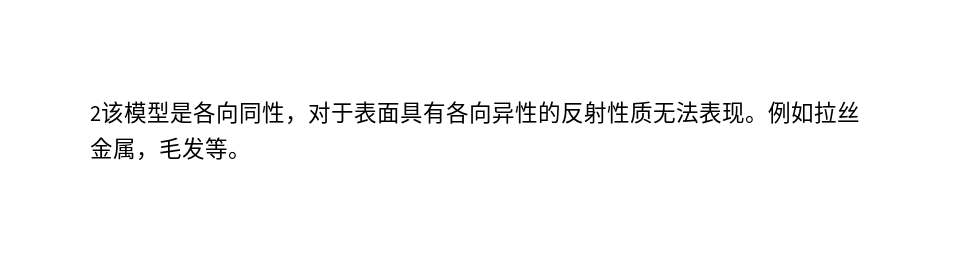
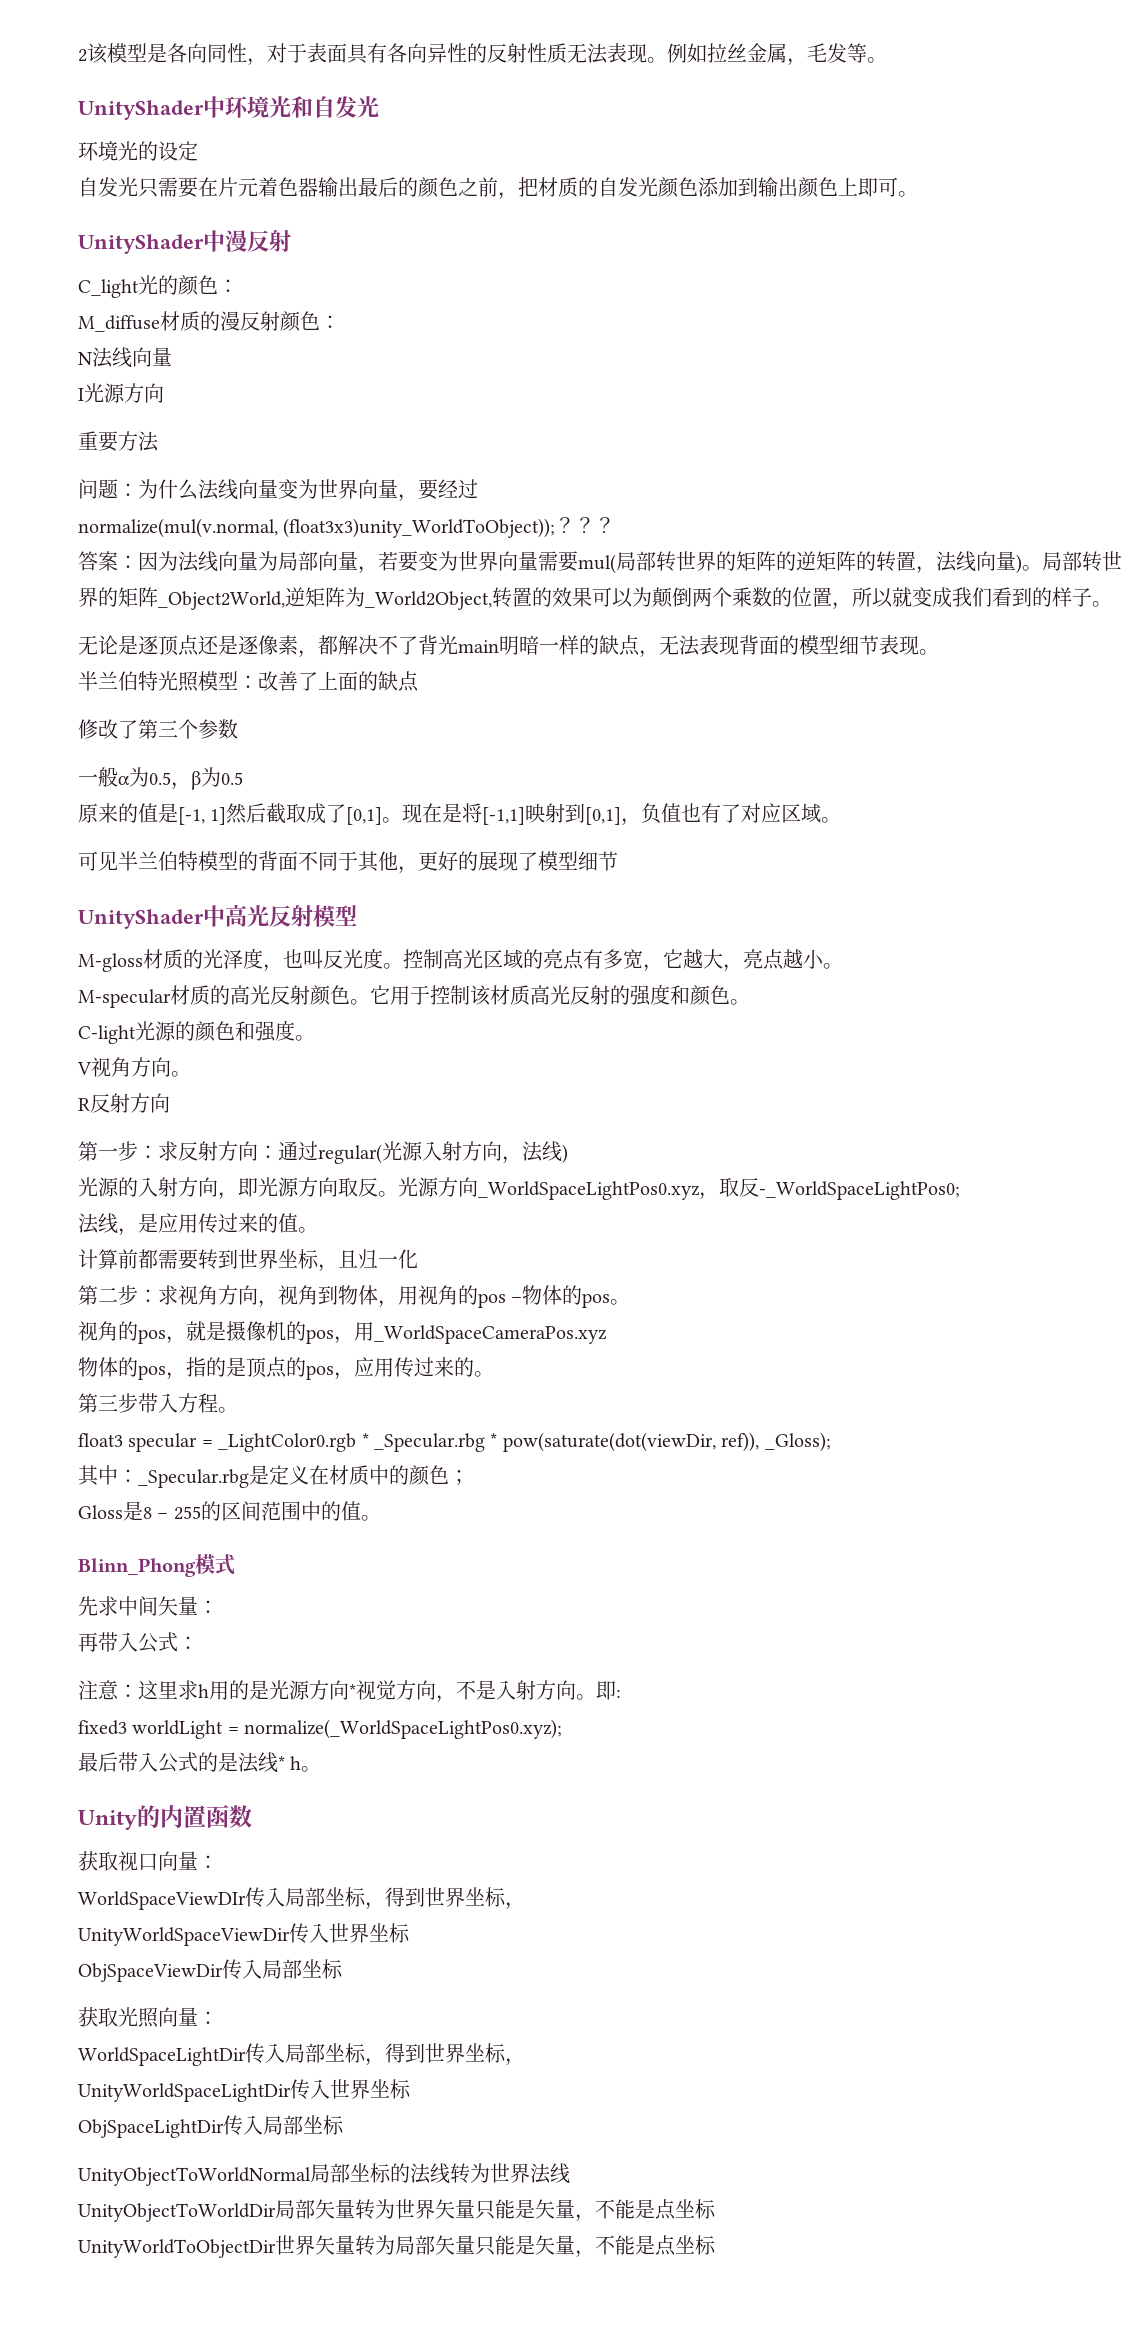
(251, 155) none -> [78,96,379,120] [78,141,198,161] [78,177,918,200] [78,230,291,254] [78,275,238,298] [78,311,340,332] [78,347,172,368] [78,383,164,403] [78,431,159,452] [78,479,478,502] [78,517,616,538] [78,551,1122,574] [78,587,1112,610] [78,635,939,658] [78,671,419,692] [78,719,238,739] [78,767,243,790] [78,803,842,826] [78,851,618,874] [78,904,357,929] [78,948,843,972] [78,984,750,1008] [78,1020,315,1044] [77,1057,191,1077] [78,1093,170,1113] [78,1141,568,1164] [78,1177,960,1200] [78,1213,318,1236] [78,1249,418,1272] [78,1285,631,1308] [78,1321,607,1344] [78,1357,494,1380] [78,1393,238,1413] [78,1432,831,1452] [78,1465,469,1488] [78,1501,381,1521] [78,1554,235,1577] [78,1596,218,1616] [78,1632,198,1653] [78,1680,621,1703] [78,1719,563,1739] [78,1752,322,1773] [78,1805,252,1830] [78,1851,218,1871] [78,1887,525,1910] [78,1923,410,1946] [78,1959,343,1982] [78,2007,218,2028] [78,2043,525,2066] [78,2079,411,2102] [78,2115,344,2138] [78,2163,570,2186] [78,2199,716,2222] [78,2235,716,2258] // UnityShader中环境光和自发光 // 环境光的设定 // 自发光只需要在片元着色器输出最后的颜色之前，把材质的自发光颜色添加到输出颜色上即可。 // UnityShader中漫反射 // C_light光的颜色： // M_diffuse材质的漫反射颜色： // N法线向量 // I光源方向 // 重要方法 // 问题：为什么法线向量变为世界向量，要经过 // normalize(mul(v.normal, (float3x3)unity_WorldToObject));？？？ // 答案：因为法线向量为局部向量，若要变为世界向量需要mul(局部转世界的矩阵的逆矩阵的转置，法线向量)。局部转世界的矩阵_Object2World,逆矩阵为_World2Object,转置的效果可以为颠倒两个乘数的位置，所以就变成我们看到的样子。 // 无论是逐顶点还是逐像素，都解决不了背光main明暗一样的缺点，无法表现背面的模型细节表现。 // 半兰伯特光照模型：改善了上面的缺点 // 修改了第三个参数 // 一般α为0.5，β为0.5 // 原来的值是[-1, 1]然后截取成了[0,1]。现在是将[-1,1]映射到[0,1]，负值也有了对应区域。 // 可见半兰伯特模型的背面不同于其他，更好的展现了模型细节 // UnityShader中高光反射模型 // M-gloss材质的光泽度，也叫反光度。控制高光区域的亮点有多宽，它越大，亮点越小。 // M-specular材质的高光反射颜色。它用于控制该材质高光反射的强度和颜色。 // C-light光源的颜色和强度。 // V视角方向。 // R反射方向 // 第一步：求反射方向：通过regular(光源入射方向，法线) // 光源的入射方向，即光源方向取反。光源方向_WorldSpaceLightPos0.xyz，取反-_WorldSpaceLightPos0; // 法线，是应用传过来的值。 // 计算前都需要转到世界坐标，且归一化 // 第二步：求视角方向，视角到物体，用视角的pos –物体的pos。 // 视角的pos，就是摄像机的pos，用_WorldSpaceCameraPos.xyz // 物体的pos，指的是顶点的pos，应用传过来的。 // 第三步带入方程。 // float3 specular = _LightColor0.rgb * _Specular.rbg * pow(saturate(dot(viewDir, ref)), _Gloss); // 其中：_Specular.rbg是定义在材质中的颜色； // Gloss是8 – 255的区间范围中的值。 // Blinn_Phong模式 // 先求中间矢量： // 再带入公式： // 注意：这里求h用的是光源方向*视觉方向，不是入射方向。即: // fixed3 worldLight = normalize(_WorldSpaceLightPos0.xyz); // 最后带入公式的是法线* h。 // Unity的内置函数 // 获取视口向量： // WorldSpaceViewDIr传入局部坐标，得到世界坐标， // UnityWorldSpaceViewDir传入世界坐标 // ObjSpaceViewDir传入局部坐标 // 获取光照向量： // WorldSpaceLightDir传入局部坐标，得到世界坐标， // UnityWorldSpaceLightDir传入世界坐标 // ObjSpaceLightDir传入局部坐标 // UnityObjectToWorldNormal局部坐标的法线转为世界法线 // UnityObjectToWorldDir局部矢量转为世界矢量只能是矢量，不能是点坐标 // UnityWorldToObjectDir世界矢量转为局部矢量只能是矢量，不能是点坐标

